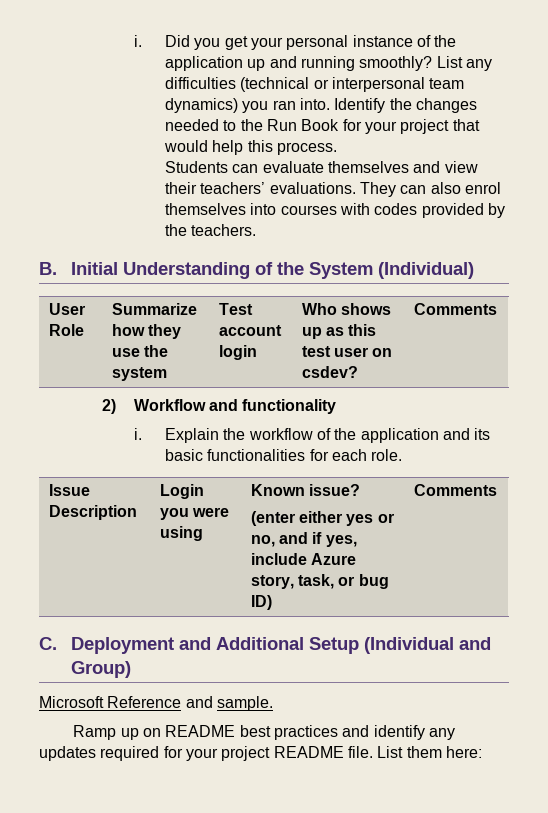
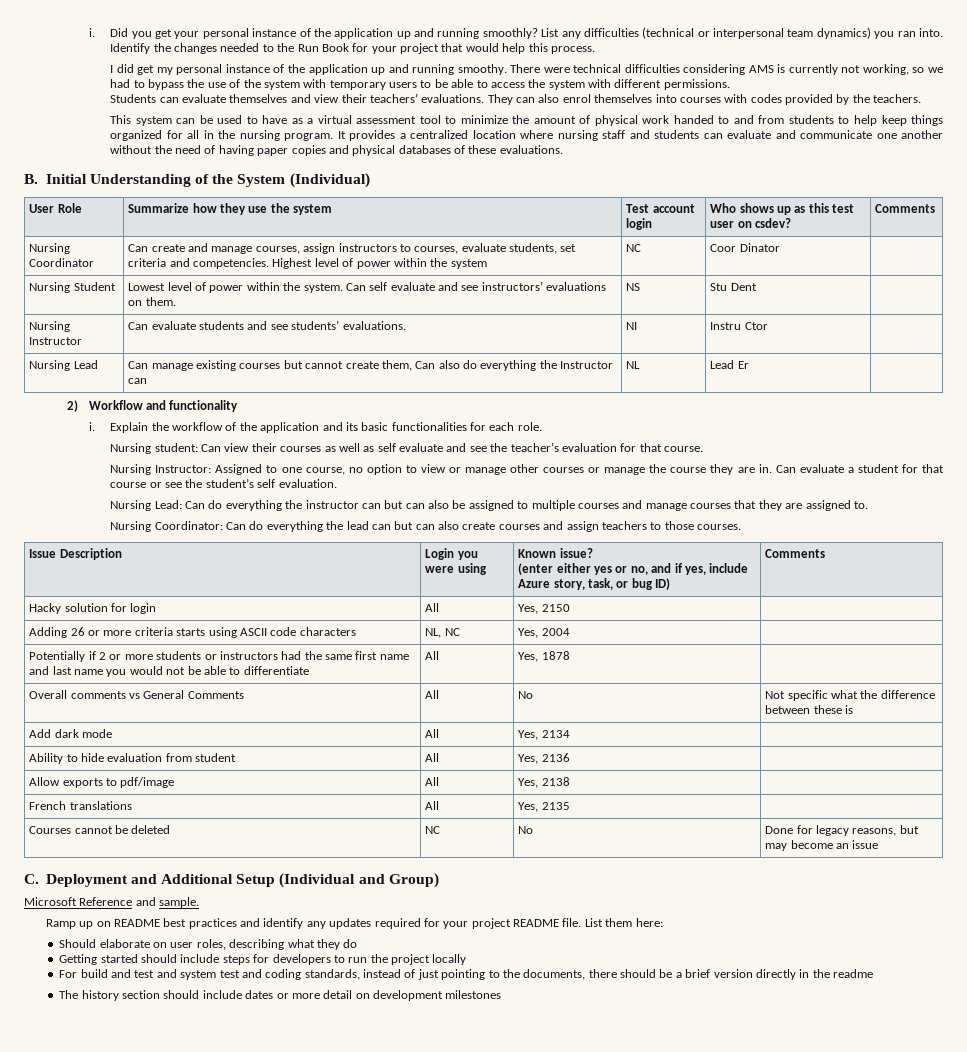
(338, 148) none -> [110,64,944,75] [110,79,730,90] // I did get my personal instance of the application up and running smoothy. There were technical difficulties considering AMS is currently not working, so we had to bypass the use of the system with temporary users to be able to access the system with different permissions.
(257, 230) none -> [110,115,944,126] [110,130,943,141] [110,145,563,156] // This system can be used to have as a virtual assessment tool to minimize the amount of physical work handed to and from students to help keep things organized for all in the nursing program. It provides a centralized location where nursing staff and students can evaluate and communicate one another without the need of having paper copies and physical databases of these evaluations.
(497, 309) none -> [29,243,71,254] [29,258,95,267] [128,243,577,254] [128,258,487,269] [626,244,642,252] [710,243,780,252] [29,282,116,293] [128,281,607,293] [128,297,176,306] [626,283,641,291] [710,283,757,291] [29,321,71,332] [29,337,83,345] [128,320,406,330] [626,322,638,330] [710,322,768,330] [29,360,98,371] [128,360,614,371] [128,378,148,384] [626,361,641,369] [710,360,749,369] // Nursing Coordinator | Can create and manage courses, assign instructors to courses, evaluate students, set criteria and competencies. Highest level of power within the system | NC | Coor Dinator | // Nursing Student | Lowest level of power within the system. Can self evaluate and see instructors’ evaluations on them. | NS | Stu Dent | // Nursing Instructor | Can evaluate students and see students’ evaluations. | NI | Instru Ctor | // Nursing Lead | Can manage existing courses but cannot create them, Can also do everything the Instructor can | NL | Lead Er |
(403, 455) none -> [110,442,704,454] [110,464,944,475] [110,478,337,488] [110,500,868,511] [110,521,742,532] // Nursing student: Can view their courses as well as self evaluate and see the teacher’s evaluation for that course. // Nursing Instructor: Assigned to one course, no option to view or manage other courses or manage the course they are in. Can evaluate a student for that course or see the student’s self evaluation. // Nursing Lead: Can do everything the instructor can but can also be assigned to multiple courses and manage courses that they are assigned to. // Nursing Coordinator: Can do everything the lead can but can also create courses and assign teachers to those courses.
(497, 490) none -> [29,603,157,614] [425,603,440,612] [518,604,570,614] [29,627,356,638] [425,628,460,638] [518,628,570,638] [29,651,409,662] [29,666,309,677] [425,651,440,660] [518,651,570,662] [29,690,244,699] [425,690,440,699] [518,691,534,699] [765,690,935,701] [765,705,854,714] [29,729,113,738] [425,729,440,738] [518,730,570,740] [29,753,237,764] [425,753,440,762] [518,753,570,764] [29,777,175,788] [425,777,440,786] [518,777,570,788] [29,801,132,810] [425,801,440,810] [518,802,570,812] [29,825,171,834] [425,826,441,834] [518,826,534,834] [765,825,919,836] [765,840,879,851] // Hacky solution for login | All | Yes, 2150 | // Adding 26 or more criteria starts using ASCII code characters | NL, NC | Yes, 2004 | // Potentially if 2 or more students or instructors had the same first name and last name you would not be able to differentiate | All | Yes, 1878 | // Overall comments vs General Comments | All | No | Not specific what the difference between these is // Add dark mode | All | Yes, 2134 | // Ability to hide evaluation from student | All | Yes, 2136 | // Allow exports to pdf/image | All | Yes, 2138 | // French translations | All | Yes, 2135 | // Courses cannot be deleted | NC | No | Done for legacy reasons, but may become an issue
(482, 752) none -> [59,939,358,950] [59,954,467,965] [59,969,874,980] [59,990,502,1001] // Should elaborate on user roles, describing what they do // Getting started should include steps for developers to run the project locally // For build and test and system test and coding standards, instead of just pointing to the documents, there should be a brief version directly in the readme // The history section should include dates or more detail on development milestones

